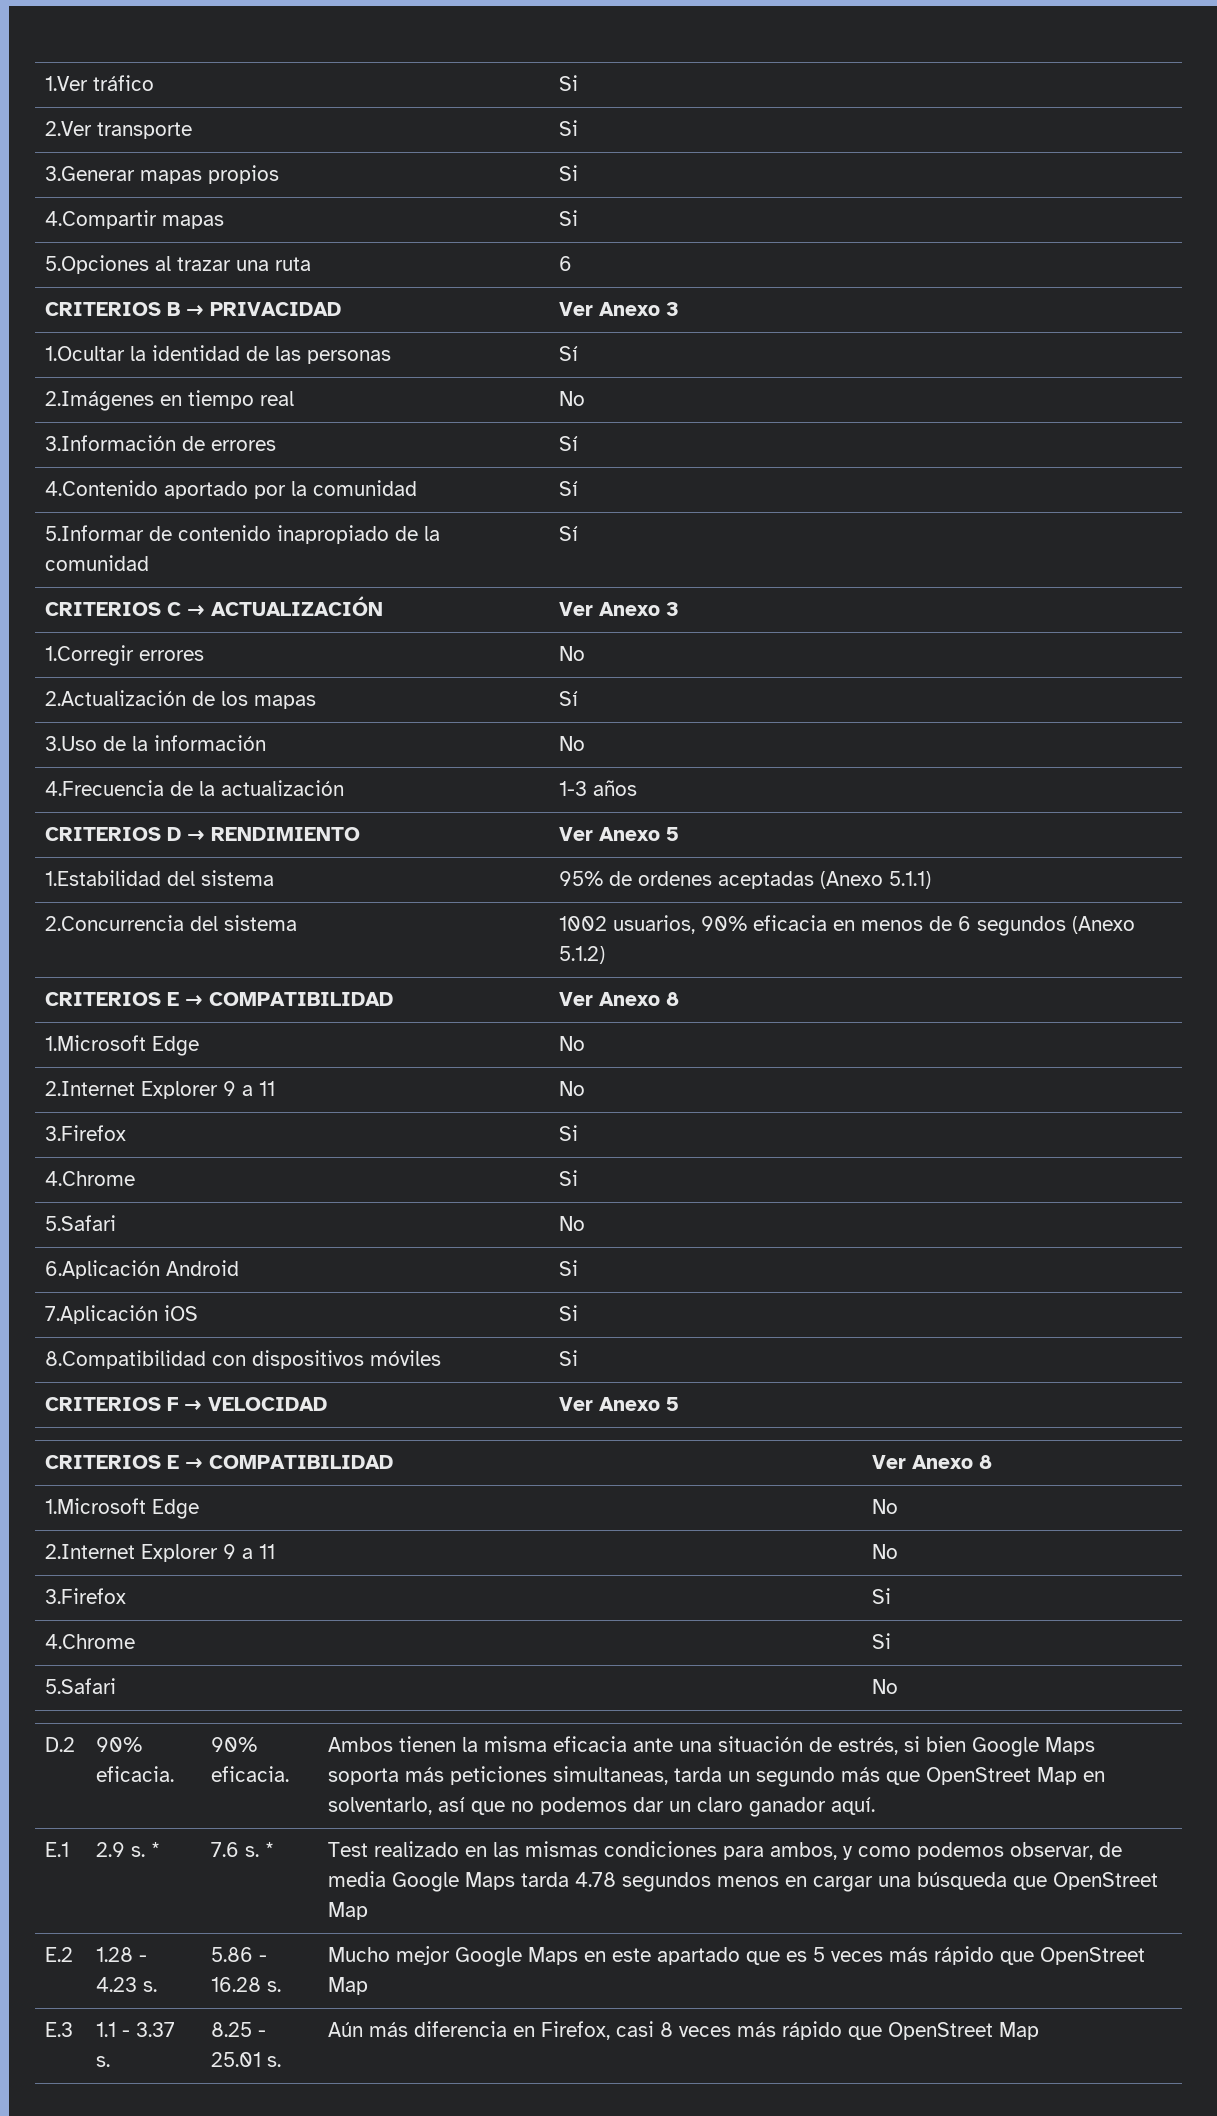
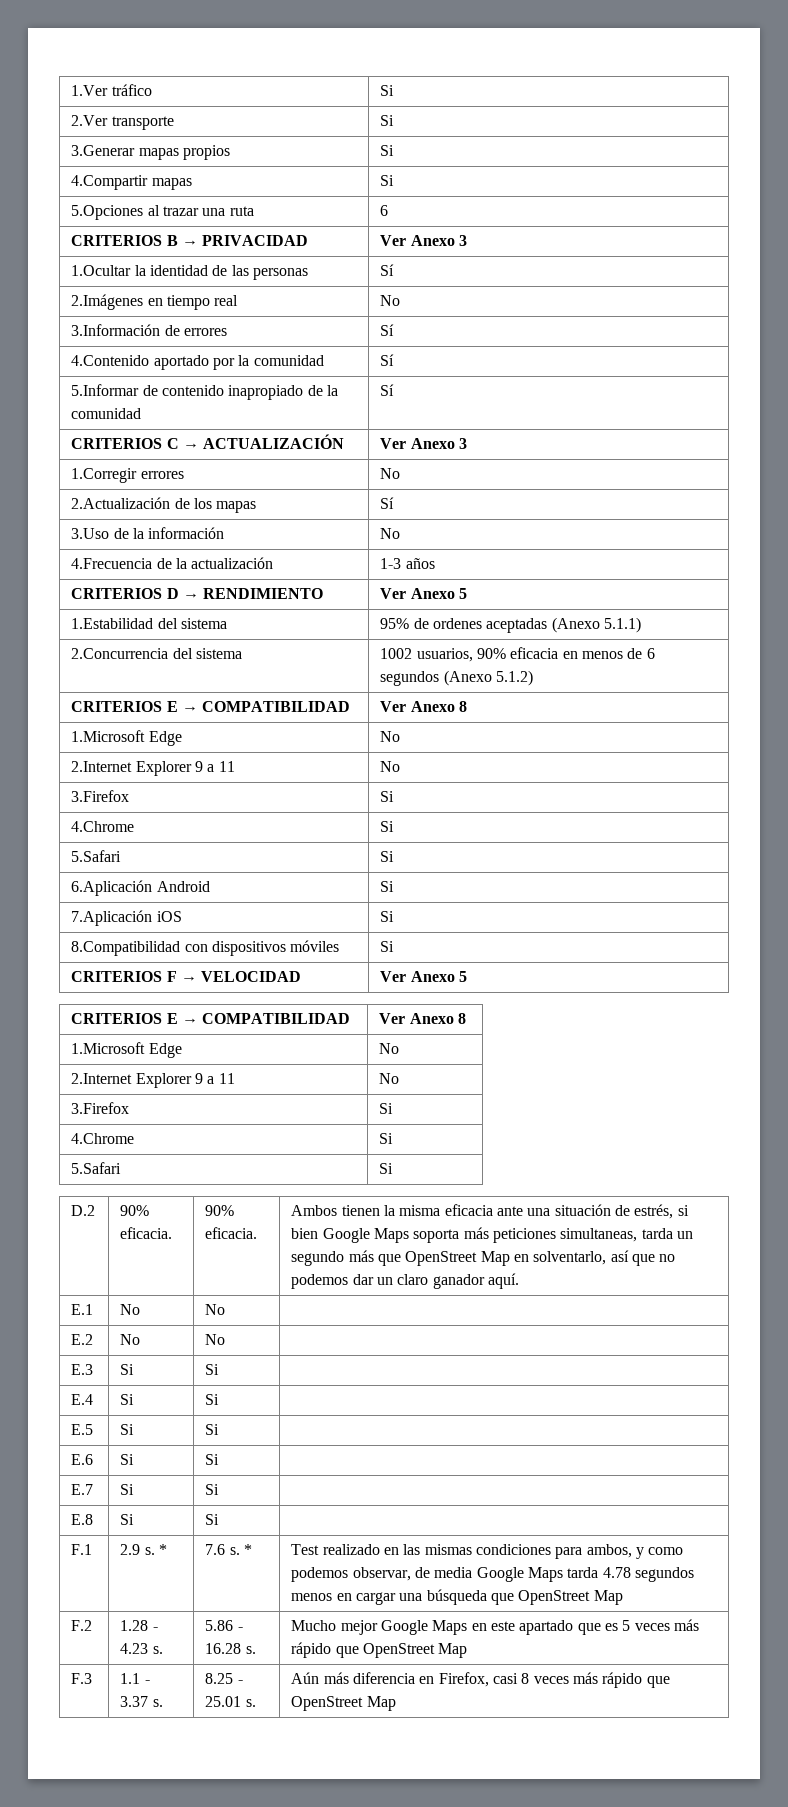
[559,1216,586,1231] No -> [380,851,395,862] Si
[872,1679,899,1694] No -> [379,1163,394,1174] Si
(70, 1849) none -> [120,1304,141,1315] [205,1304,226,1315] [71,1334,94,1345] [120,1334,141,1345] [205,1334,226,1345] [71,1364,94,1375] [120,1364,135,1375] [205,1364,220,1375] [71,1394,94,1405] [120,1394,135,1405] [205,1394,220,1405] [71,1424,94,1435] [120,1424,135,1435] [205,1424,220,1435] [71,1454,94,1465] [120,1454,135,1465] [205,1454,220,1465] [71,1484,94,1495] [120,1484,135,1495] [205,1484,220,1495] [71,1514,94,1525] [120,1514,135,1525] [205,1514,220,1525] [71,1544,93,1555] | No | No | // E.2 | No | No | // E.3 | Si | Si | // E.4 | Si | Si | // E.5 | Si | Si | // E.6 | Si | Si | // E.7 | Si | Si | // E.8 | Si | Si | // F.1
[45,1947,74,1962] E.2 -> [71,1620,93,1631] F.2
[45,2022,74,2037] E.3 -> [71,1673,93,1684] F.3

